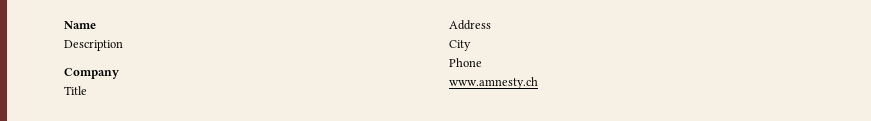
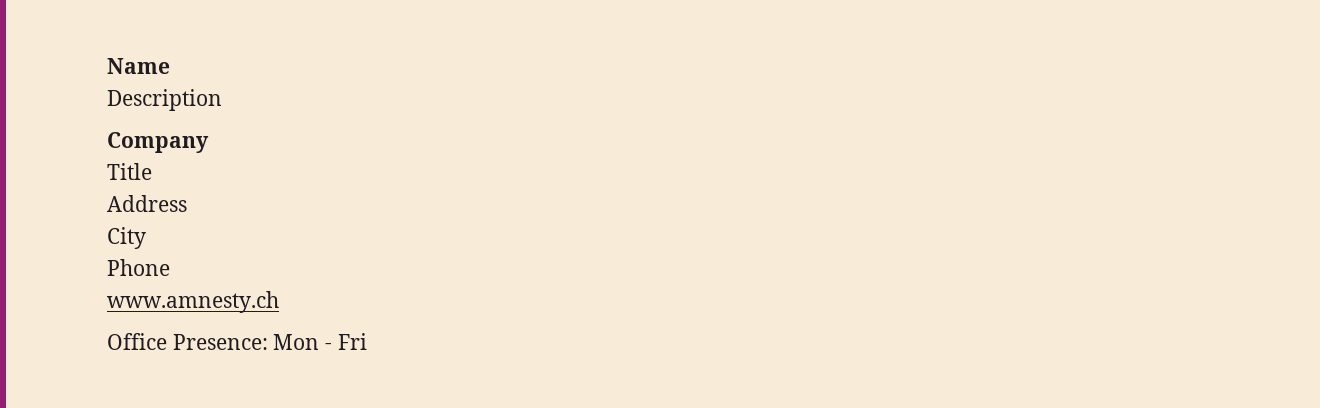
(538, 83) none -> [107,333,367,350] // Office Presence: Mon - Fri

